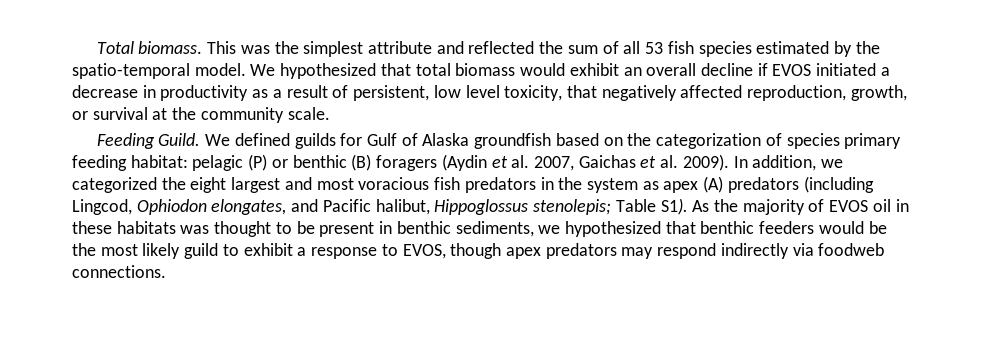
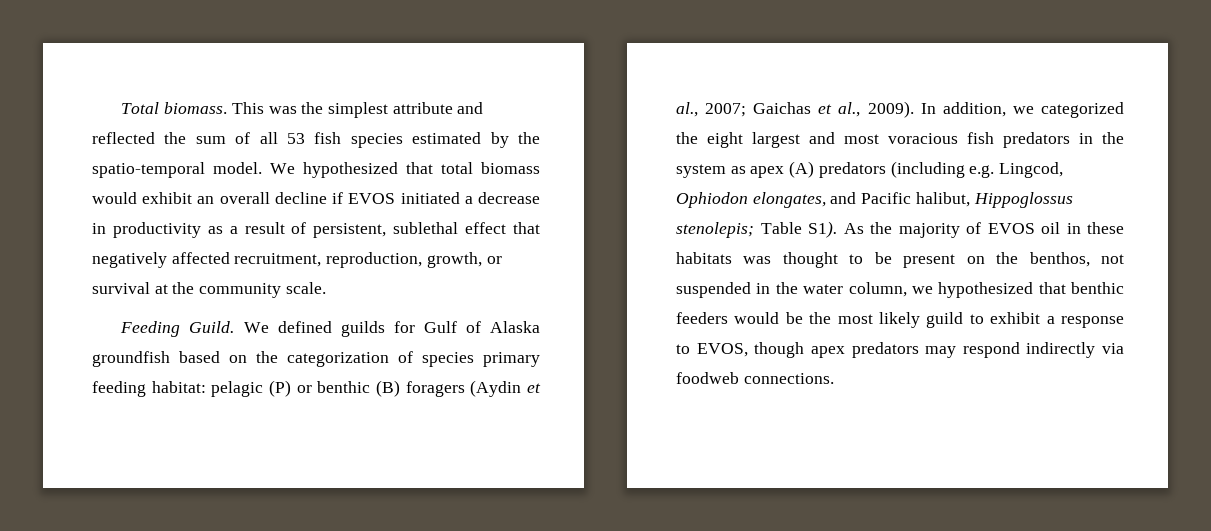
[433,85,563,101] low level toxicity, -> [393,222,507,234] sublethal effect
(743, 91) none -> [234,253,322,267] recruitment,
[511,155,574,171] al. 2007, -> [676,102,747,117] al., 2007;
[660,155,679,168] al. -> [838,102,861,117] al.,
(874, 184) none -> [969,165,995,178] e.g.
[379,221,534,237] in benthic sediments, -> [966,252,1124,267] [676,282,907,298] on the benthos, not suspended in the water column,

